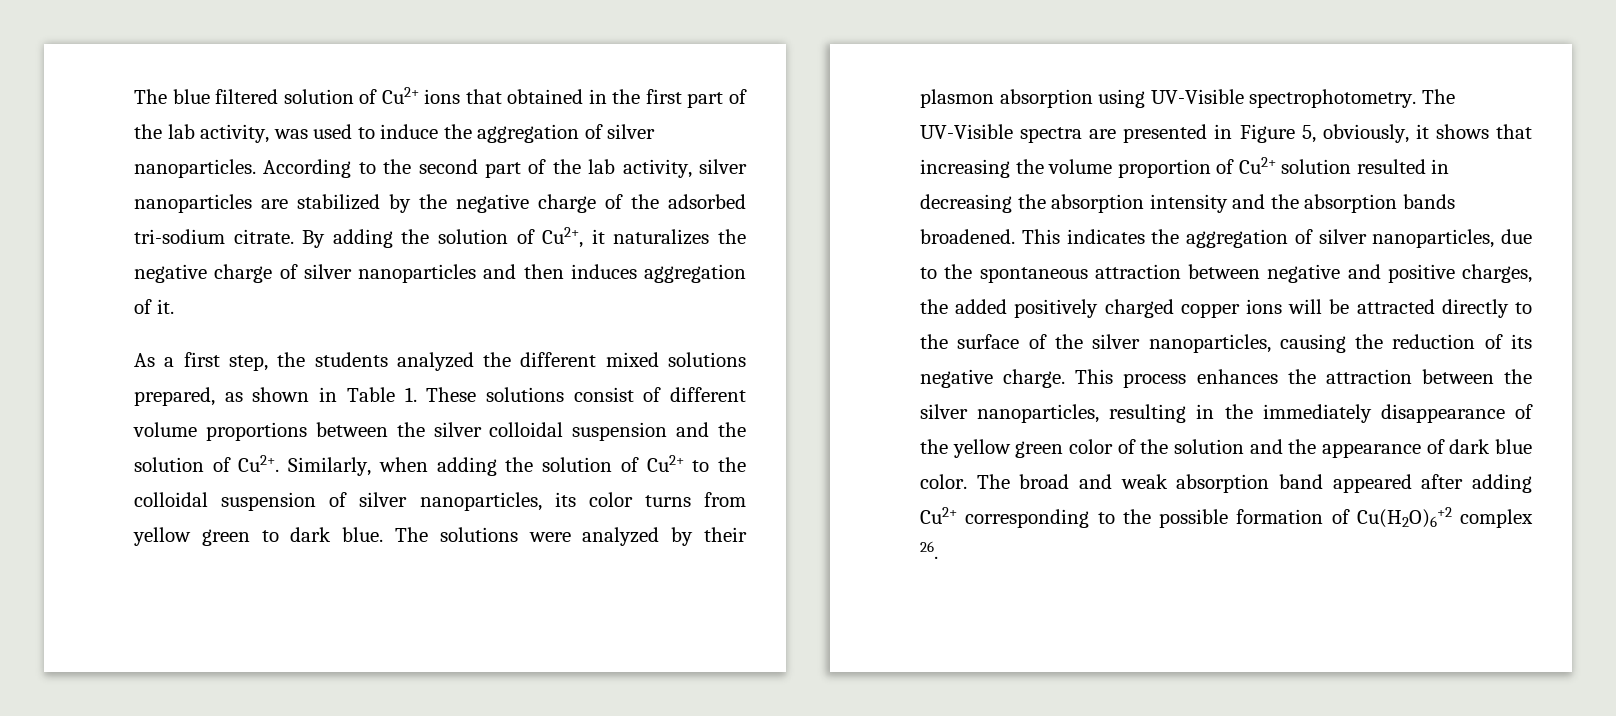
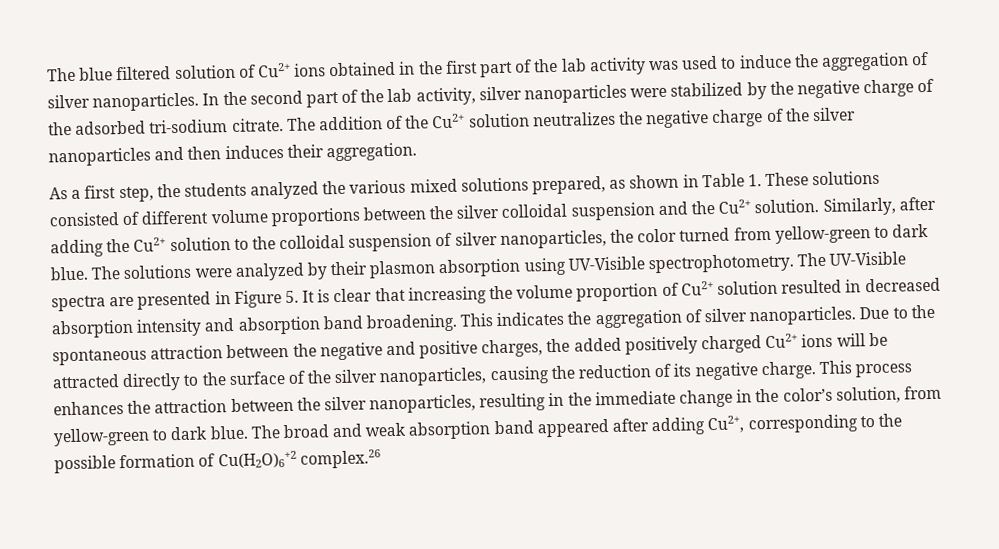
[465,89,502,104] that -> (327, 70) none
[200,124,270,143] activity, -> [588,57,646,76] activity
[263,159,376,178] According to -> [202,93,220,106] In
[261,199,288,209] are -> [630,87,668,98] were
[302,227,747,248] [134,264,298,283] By adding the solution of Cu2+, it naturalizes the negative charge of -> [286,108,810,131] The addition of the Cu2+ solution neutralizes the negative charge of the
[644,264,746,283] [134,299,174,314] aggregation of it. -> [286,142,417,162] their aggregation.
[520,352,597,367] different -> [349,179,407,194] various
[573,387,634,402] consist -> [49,212,120,227] consisted
[134,455,684,476] solution of Cu2+. Similarly, when adding the solution of Cu2+ -> [718,196,936,216] [50,237,231,258] Cu2+ solution. Similarly, after adding the Cu2+ solution
[554,492,746,507] [133,527,250,546] its color turns from yellow green -> [610,225,871,244] the color turned from yellow-green
[1301,124,1489,143] 5, obviously, it shows -> [284,288,373,304] 5. It is clear
[920,194,1046,213] decreasing the -> [864,277,941,293] decreased
[1270,194,1455,213] [920,229,1015,244] the absorption bands broadened. -> [237,313,458,335] absorption band broadening.
[1372,229,1532,248] nanoparticles, due -> [749,306,890,326] nanoparticles. Due
(1260, 271) none -> [292,343,317,357] the
[1180,303,1240,318] copper -> [765,333,799,349] Cu2+
[1262,404,1533,423] [920,439,1532,458] [920,474,967,489] immediately disappearance of the yellow green color of the solution and the appearance of dark blue color. -> [594,385,942,408] [53,425,249,447] immediate change in the color’s solution, from yellow-green to dark blue.
[920,507,957,524] Cu2+ -> [707,415,745,434] Cu2+,
[1460,509,1533,528] [920,541,938,559] complex 26. -> [299,449,381,469] complex.26

